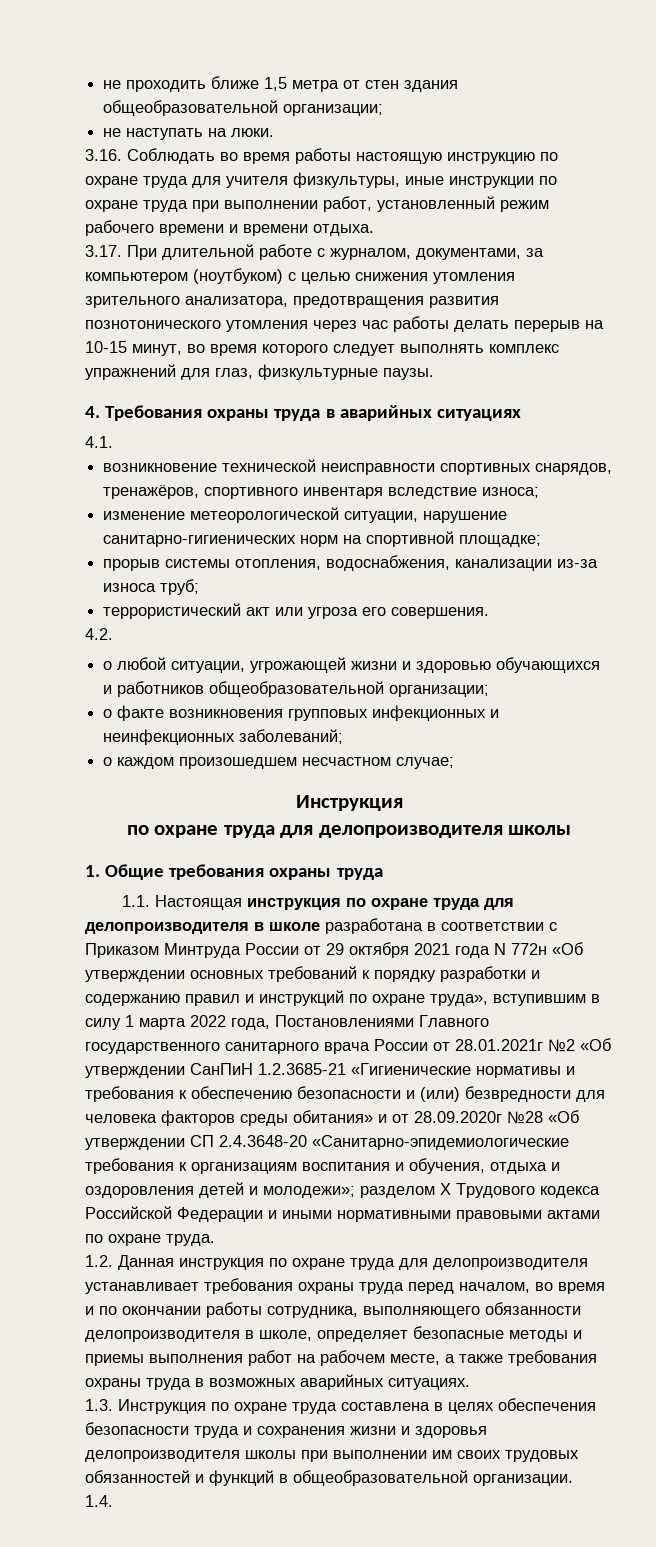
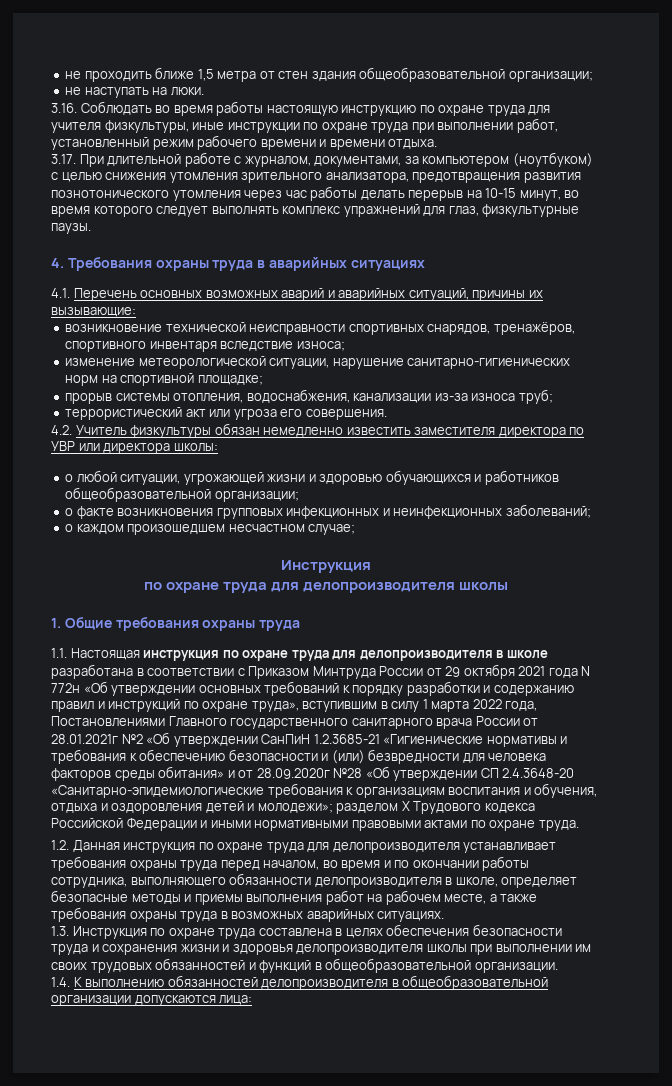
(113, 442) none -> [73,288,543,301] [51,307,136,317] Перечень основных возможных аварий и аварийных ситуаций, причины их вызывающие:
(113, 634) none -> [75,423,585,438] [51,441,218,454] Учитель физкультуры обязан немедленно известить заместителя директора по УВР или директора школы:
(113, 1501) none -> [73,975,549,990] [51,995,253,1006] К выполнению обязанностей делопроизводителя в общеобразовательной организации допускаются лица:

